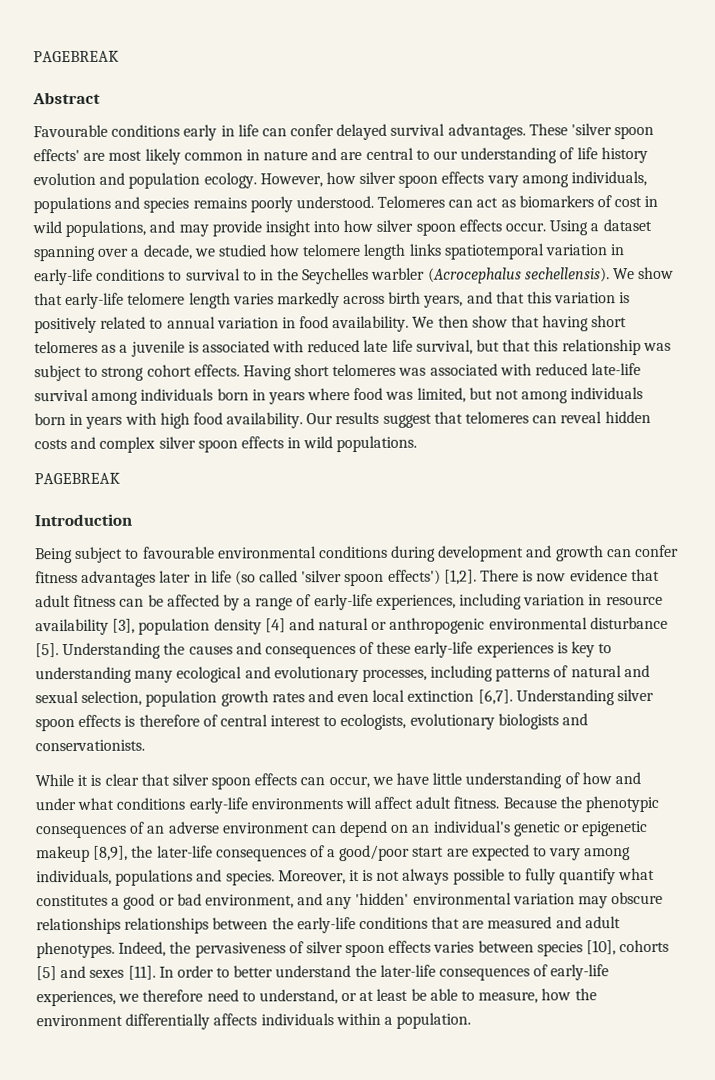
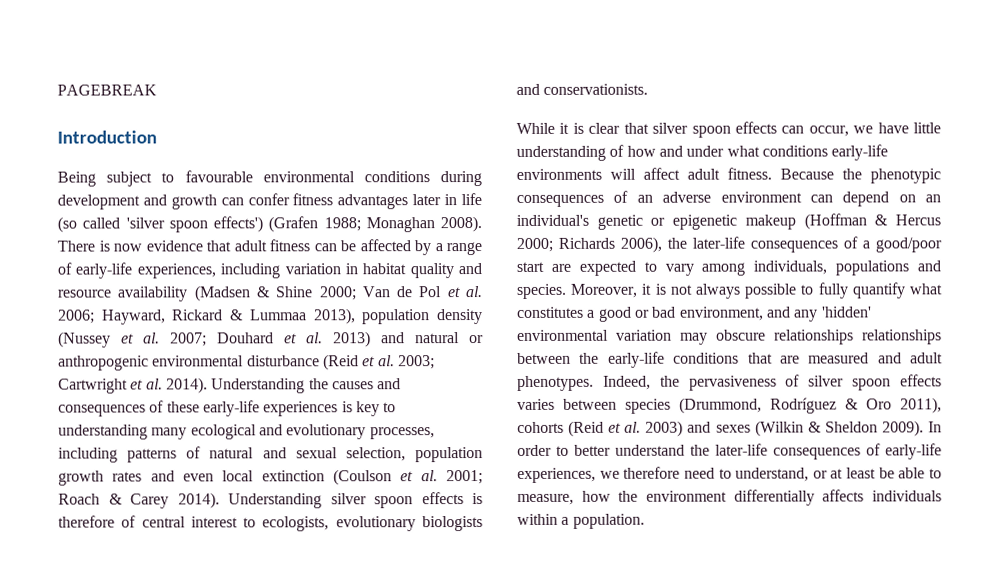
[33,50,119,63] [32,91,101,105] [33,123,655,141] [33,146,648,165] [33,170,648,189] [33,195,659,214] [32,218,652,238] [33,243,626,262] [34,266,675,286] [34,291,631,310] [34,315,628,334] [34,339,671,357] [34,363,642,382] [34,387,644,405] [34,410,651,429] [34,435,418,453] [34,472,120,485] PAGEBREAK // Abstract // Favourable conditions early in life can confer delayed survival advantages. These 'silver spoon effects' are most likely common in nature and are central to our understanding of life history evolution and population ecology. However, how silver spoon effects vary among individuals, populations and species remains poorly understood. Telomeres can act as biomarkers of cost in wild populations, and may provide insight into how silver spoon effects occur. Using a dataset spanning over a decade, we studied how telomere length links spatiotemporal variation in early-life conditions to survival to in the Seychelles warbler (Acrocephalus sechellensis). We show that early-life telomere length varies markedly across birth years, and that this variation is positively related to annual variation in food availability. We then show that having short telomeres as a juvenile is associated with reduced late life survival, but that this relationship was subject to strong cohort effects. Having short telomeres was associated with reduced late-life survival among individuals born in years where food was limited, but not among individuals born in years with high food availability. Our results suggest that telomeres can reveal hidden costs and complex silver spoon effects in wild populations. // PAGEBREAK -> [57,84,157,96] PAGEBREAK
[443,569,477,585] [1,2]. -> [268,216,482,233] (Grafen 1988; Monaghan 2008).
[605,595,663,606] [35,618,286,636] resource availability [3], population density [4] -> [362,263,482,279] [57,285,484,302] [58,308,484,325] [58,331,371,348] habitat quality and resource availability (Madsen & Shine 2000; Van de Pol et al. 2006; Hayward, Rickard & Lummaa 2013), population density (Nussey et al. 2007; Douhard et al. 2013)
[35,643,59,658] [5]. -> [322,354,435,371] [58,377,208,394] (Reid et al. 2003; Cartwright et al. 2014).
[477,689,513,705] [6,7]. -> [333,469,483,486] [58,492,220,509] (Coulson et al. 2001; Roach & Carey 2014).
[93,845,129,861] [8,9], -> [803,213,941,230] [516,236,662,253] (Hoffman & Hercus 2000; Richards 2006),
[586,939,670,956] [36,965,156,981] [10], cohorts [5] and sexes [11]. -> [679,397,942,414] [517,420,924,437] (Drummond, Rodríguez & Oro 2011), cohorts (Reid et al. 2003) and sexes (Wilkin & Sheldon 2009).

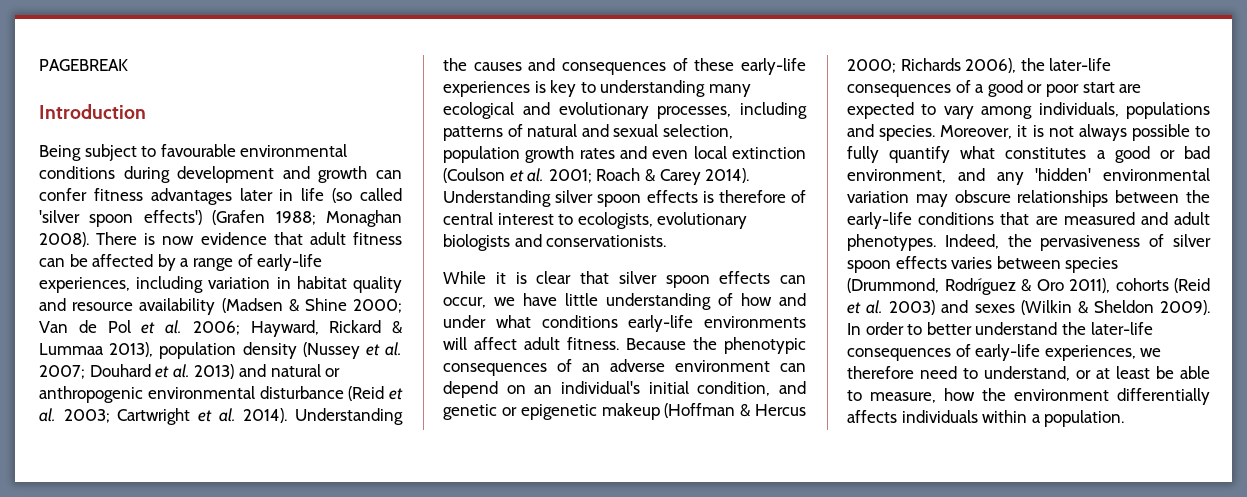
(589, 220) none -> [648,381,806,396] initial condition, and
[875,237,942,253] good/poor -> [987,80,1079,97] good or poor
[862,329,942,345] relationships -> (1109, 198) none

